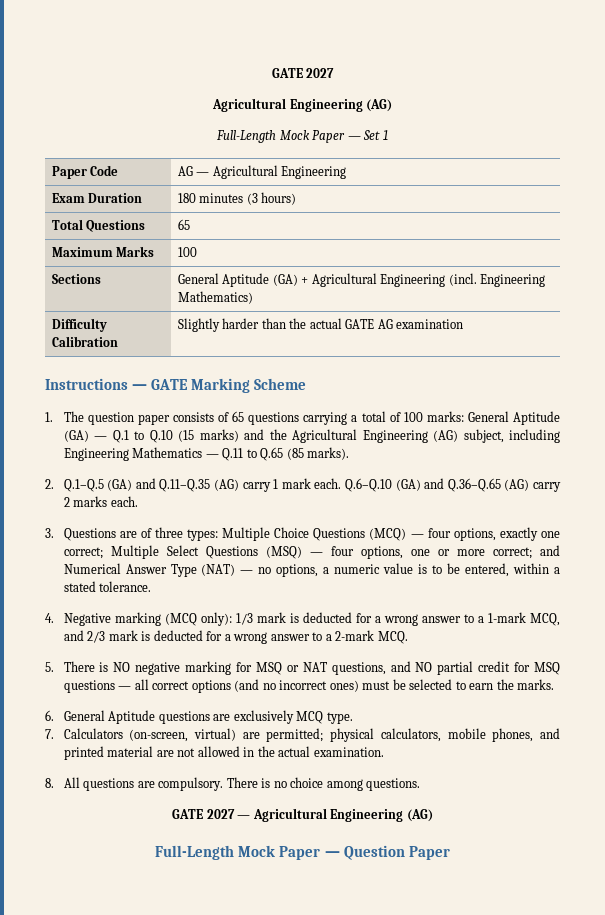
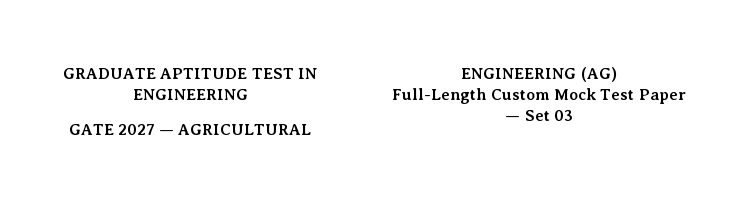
[271,68,335,78] [211,98,393,112] [216,130,388,143] [51,165,119,179] [177,165,347,179] [51,193,143,203] [177,192,297,205] [51,219,146,232] [177,219,190,230] [51,246,155,257] [177,247,197,257] [51,274,101,284] [177,273,546,287] [177,291,253,304] [51,318,107,332] [51,336,118,347] [177,318,464,332] [45,378,307,393] [45,411,560,425] [63,429,560,443] [63,447,350,461] [45,478,561,492] [63,496,138,507] [45,527,561,541] [63,545,560,559] [63,563,560,577] [63,581,152,592] [45,612,561,626] [63,630,408,644] [45,661,560,675] [63,679,555,693] [45,710,353,724] [45,728,560,742] [63,746,384,760] [45,777,421,791] GATE 2027 // Agricultural Engineering (AG) // Full-Length Mock Paper — Set 1 // Paper Code | AG — Agricultural Engineering // Exam Duration | 180 minutes (3 hours) // Total Questions | 65 // Maximum Marks | 100 // Sections | General Aptitude (GA) + Agricultural Engineering (incl. Engineering Mathematics) // Difficulty Calibration | Slightly harder than the actual GATE AG examination // Instructions — GATE Marking Scheme // 1. The question paper consists of 65 questions carrying a total of 100 marks: General Aptitude (GA) — Q.1 to Q.10 (15 marks) and the Agricultural Engineering (AG) subject, including Engineering Mathematics — Q.11 to Q.65 (85 marks). // 2. Q.1–Q.5 (GA) and Q.11–Q.35 (AG) carry 1 mark each. Q.6–Q.10 (GA) and Q.36–Q.65 (AG) carry 2 marks each. // 3. Questions are of three types: Multiple Choice Questions (MCQ) — four options, exactly one correct; Multiple Select Questions (MSQ) — four options, one or more correct; and Numerical Answer Type (NAT) — no options, a numeric value is to be entered, within a stated tolerance. // 4. Negative marking (MCQ only): 1/3 mark is deducted for a wrong answer to a 1-mark MCQ, and 2/3 mark is deducted for a wrong answer to a 2-mark MCQ. // 5. There is NO negative marking for MSQ or NAT questions, and NO partial credit for MSQ questions — all correct options (and no incorrect ones) must be selected to earn the marks. // 6. General Aptitude questions are exclusively MCQ type. // 7. Calculators (on-screen, virtual) are permitted; physical calculators, mobile phones, and printed material are not allowed in the actual examination. // 8. All questions are compulsory. There is no choice among questions. -> [63,68,317,79] [132,89,248,100] GRADUATE APTITUDE TEST IN ENGINEERING
[252,808,433,822] [155,845,450,860] Agricultural Engineering (AG) // Full-Length Mock Paper — Question Paper -> [178,124,312,135] [461,67,617,82] [392,88,686,104] [505,110,573,121] AGRICULTURAL ENGINEERING (AG) // Full-Length Custom Mock Test Paper — Set 03

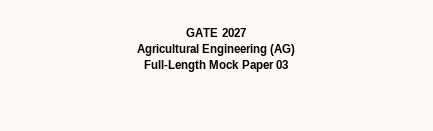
[63,68,317,79] [132,89,248,100] GRADUATE APTITUDE TEST IN ENGINEERING // -> (186, 32) none
[159,124,312,135] [461,68,577,79] — AGRICULTURAL ENGINEERING -> [136,44,267,56] // Agricultural Engineering
[490,88,686,104] [505,110,550,121] Custom Mock Test Paper — Set -> [209,60,274,72] Mock Paper

